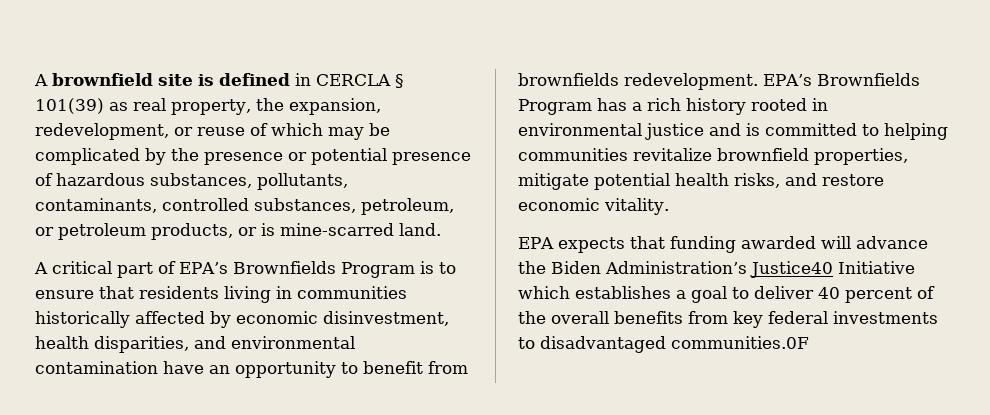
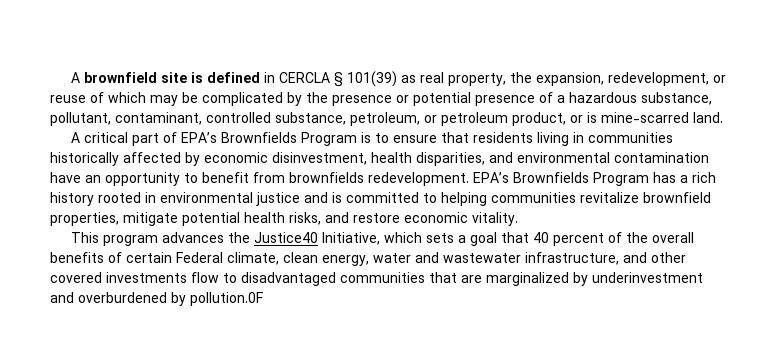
[56,173,348,190] [35,198,356,213] hazardous substances, pollutants, contaminants, controlled substances, -> [557,92,712,105] [50,112,346,126] a hazardous substance, pollutant, contaminant, controlled substance,
[151,223,233,240] products, -> [512,112,566,126] product,
[518,236,928,253] [518,261,915,278] [518,286,814,303] EPA expects that funding awarded will advance the Biden Administration’s Justice40 Initiative which establishes a goal to deliver -> [70,232,529,246] This program advances the Justice40 Initiative, which sets a goal that
[688,311,938,328] [518,336,809,353] from key federal investments to disadvantaged communities.0F -> [108,252,686,266] [50,272,703,286] [50,292,263,306] of certain Federal climate, clean energy, water and wastewater infrastructure, and other covered investments flow to disadvantaged communities that are marginalized by underinvestment and overburdened by pollution.0F

